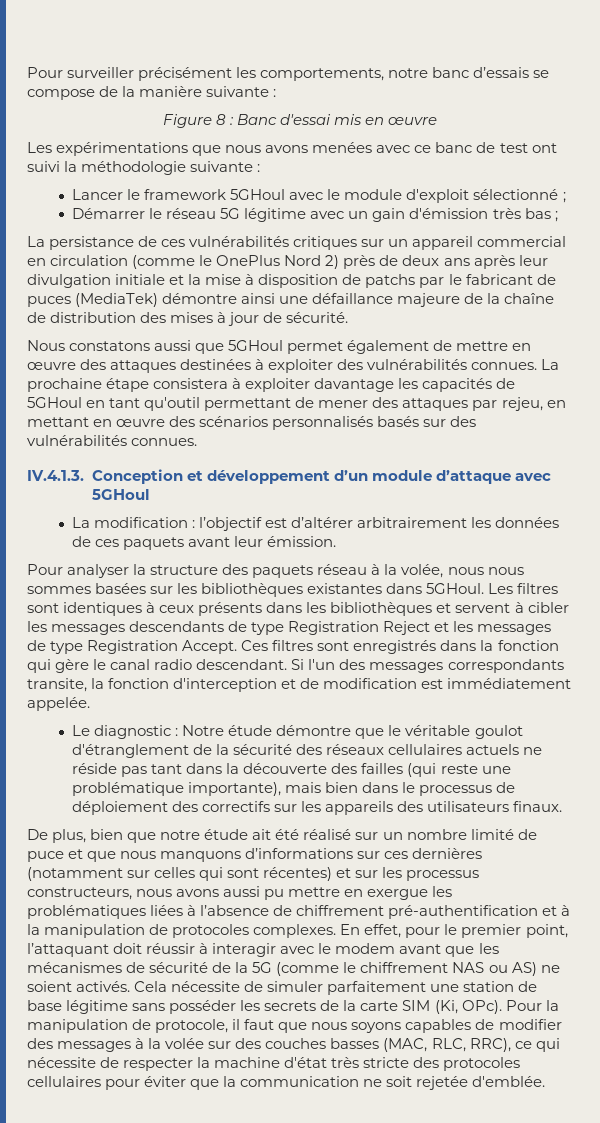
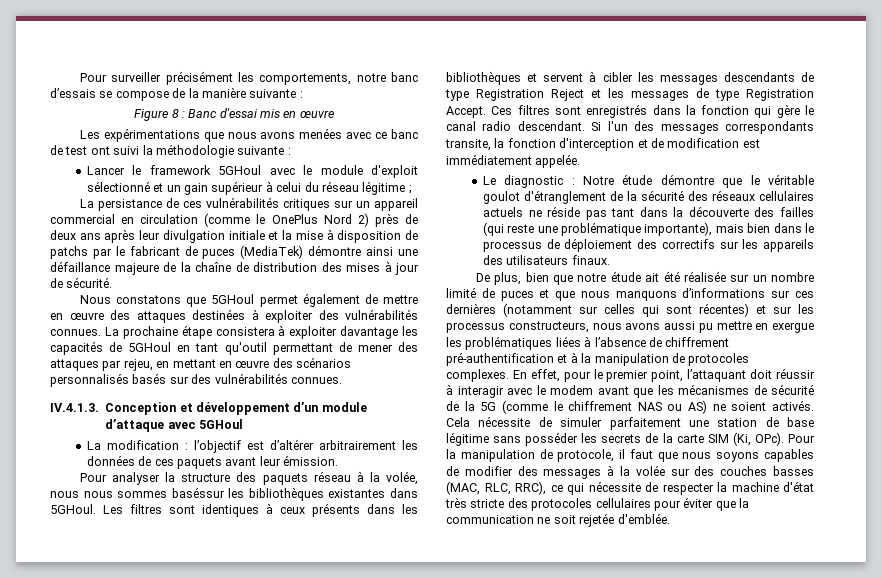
[562,192,566,203] [72,208,551,222] ; // Démarrer le réseau 5G légitime avec un gain d'émission très bas -> [153,181,406,195] et un gain supérieur à celui du réseau légitime
[154,340,192,351] aussi -> (182, 299) none
[95,583,174,594] basées sur -> [171,487,225,498] baséssur
[303,829,352,840] réalisé -> [683,271,726,282] réalisée
[27,851,64,862] puce -> [500,291,534,301] puces

